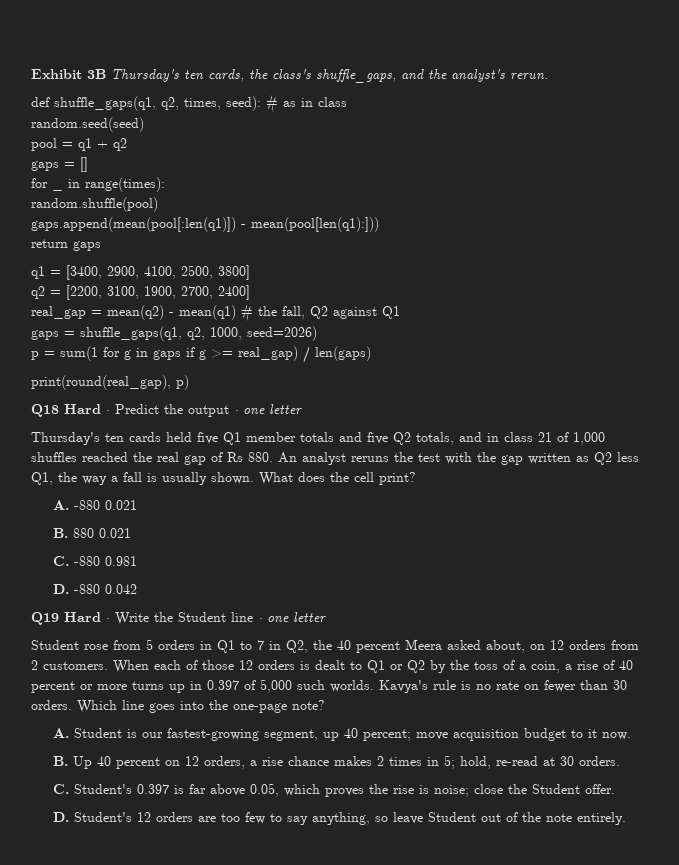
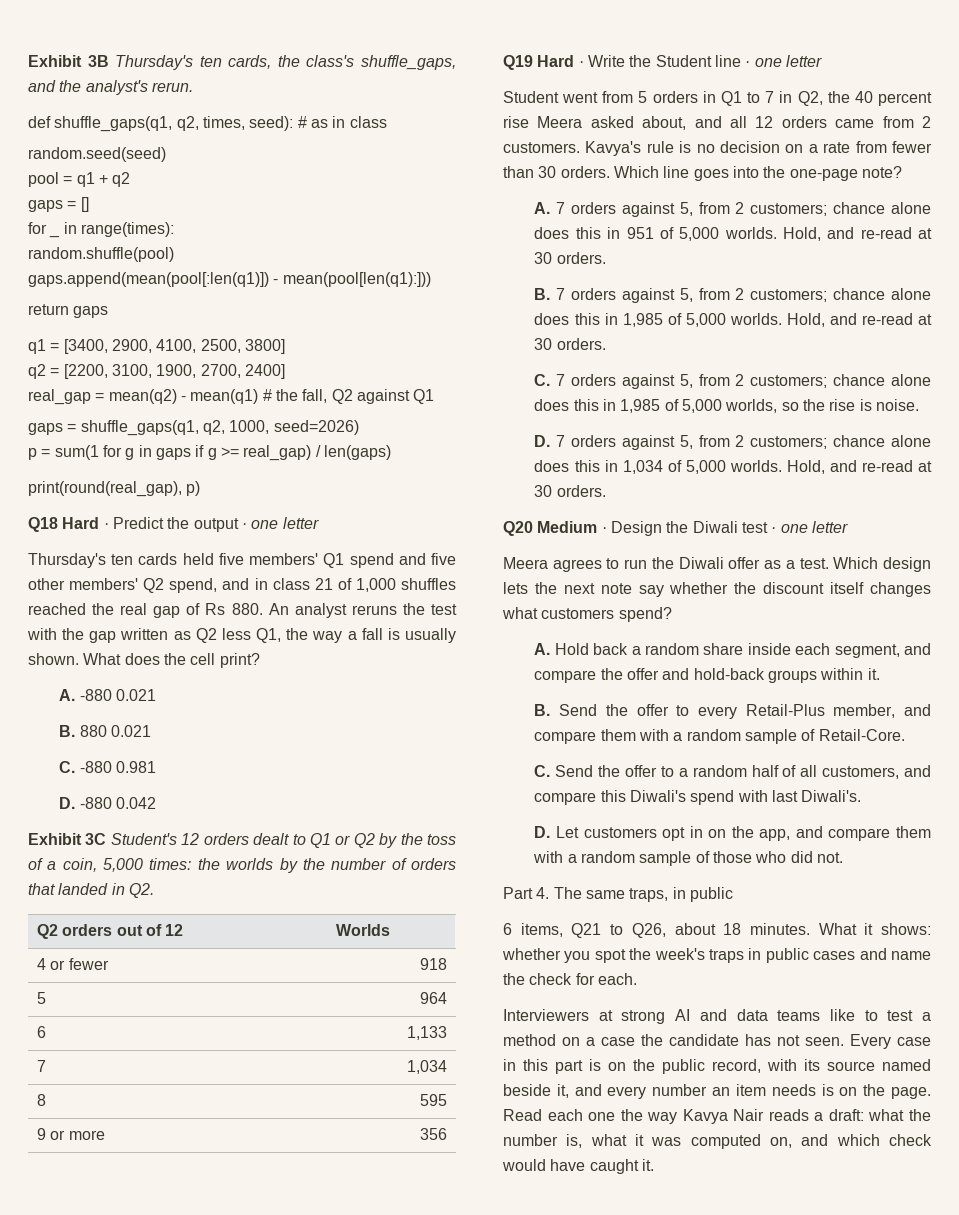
[223,432,454,445] Q1 member totals and five Q2 totals, -> [249,553,457,568] [28,578,218,593] members' Q1 spend and five other members' Q2 spend,
(137, 589) none -> [28,833,457,848] [28,858,457,873] [28,883,154,898] [36,924,184,939] [335,924,390,936] [36,958,109,970] [420,958,448,970] [36,992,46,1004] [420,992,448,1004] [36,1026,46,1038] [407,1026,448,1040] [36,1060,46,1072] [407,1060,448,1074] [36,1094,46,1106] [420,1094,448,1106] [36,1128,105,1140] [420,1128,448,1140] // Exhibit 3C Student's 12 orders dealt to Q1 or Q2 by the toss of a coin, 5,000 times: the worlds by the number of orders that landed in Q2. // Q2 orders out of 12 | Worlds // 4 or fewer | 918 // 5 | 964 // 6 | 1,133 // 7 | 1,034 // 8 | 595 // 9 or more | 356
[84,644,108,650] rose -> [562,92,599,103] went
(400, 647) none -> [503,116,529,128] rise
[530,640,606,650] on 12 orders -> [694,116,875,128] and all 12 orders came
[113,660,633,673] [31,679,539,693] When each of those 12 orders is dealt to Q1 or Q2 by the toss of a coin, a rise of 40 percent or more turns up in 0.397 of 5,000 such worlds. Kavya's rule is no rate on -> [585,141,887,156] Kavya's rule is no decision on a rate from
[73,728,631,741] [52,755,491,769] Student is our fastest-growing segment, up 40 percent; move acquisition budget to it now. // B. Up 40 percent on 12 orders, a rise chance makes 2 times in 5; hold, -> [556,202,931,217] [534,227,932,241] [534,252,606,264] [534,288,931,303] [534,313,857,327] 7 orders against 5, from 2 customers; chance alone does this in 951 of 5,000 worlds. Hold, and re-read at 30 orders. // B. 7 orders against 5, from 2 customers; chance alone does this in 1,985 of 5,000 worlds. Hold, and
[73,783,615,797] [52,812,626,825] Student's 0.397 is far above 0.05, which proves the rise is noise; close the Student offer. // D. Student's 12 orders are too few to say anything, so leave Student out of the note entirely. -> [556,374,931,389] [534,399,919,413] [534,435,931,450] [534,460,932,474] [534,485,606,497] [503,521,848,536] [503,557,932,572] [503,582,931,597] [502,607,672,622] [534,643,931,658] [534,668,880,683] [534,704,931,719] [534,729,905,744] [534,765,931,779] [534,790,862,805] [534,826,932,841] [533,851,844,866] [503,887,733,902] [503,923,931,938] [502,948,931,963] [503,973,637,985] [503,1009,931,1024] [503,1034,931,1049] [503,1059,931,1074] [503,1084,931,1099] [503,1109,932,1124] [503,1134,932,1149] [502,1159,654,1174] 7 orders against 5, from 2 customers; chance alone does this in 1,985 of 5,000 worlds, so the rise is noise. // D. 7 orders against 5, from 2 customers; chance alone does this in 1,034 of 5,000 worlds. Hold, and re-read at 30 orders. // Q20 Medium · Design the Diwali test · one letter // Meera agrees to run the Diwali offer as a test. Which design lets the next note say whether the discount itself changes what customers spend? // A. Hold back a random share inside each segment, and compare the offer and hold-back groups within it. // B. Send the offer to every Retail-Plus member, and compare them with a random sample of Retail-Core. // C. Send the offer to a random half of all customers, and compare this Diwali's spend with last Diwali's. // D. Let customers opt in on the app, and compare them with a random sample of those who did not. // Part 4. The same traps, in public // 6 items, Q21 to Q26, about 18 minutes. What it shows: whether you spot the week's traps in public cases and name the check for each. // Interviewers at strong AI and data teams like to test a method on a case the candidate has not seen. Every case in this part is on the public record, with its source named beside it, and every number an item needs is on the page. Read each one the way Kavya Nair reads a draft: what the number is, what it was computed on, and which check would have caught it.

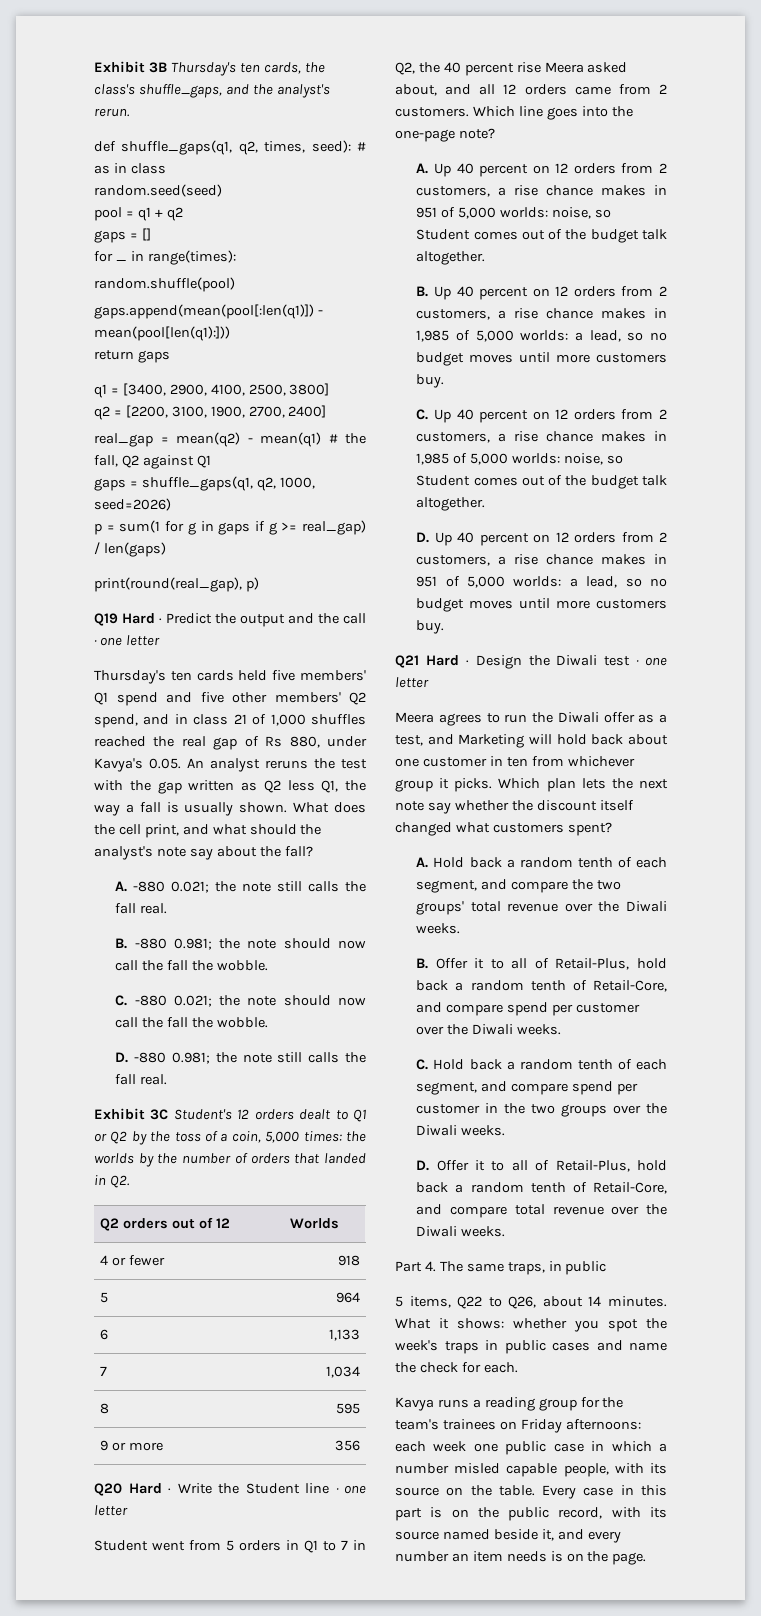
[28,517,58,532] Q18 -> [94,613,118,626] Q19
(239, 525) none -> [288,613,366,624] and the call
[231,603,263,615] 880. -> [289,736,367,748] [94,758,181,772] 880, under Kavya's 0.05.
[219,653,260,668] [59,689,157,701] [59,725,152,737] [59,761,157,773] [59,797,157,809] print? // A. -880 0.021 // B. 880 0.021 // C. -880 0.981 // D. -880 0.042 -> [144,824,322,838] [94,846,313,860] [115,881,366,893] [115,903,168,914] [115,938,366,950] [115,960,269,971] [115,995,366,1007] [115,1017,269,1028] [115,1052,366,1064] [115,1074,168,1085] print, and what should the analyst's note say about the fall? // A. -880 0.021; the note still calls the fall real. // B. -880 0.981; the note should now call the fall the wobble. // C. -880 0.021; the note should now call the fall the wobble. // D. -880 0.981; the note still calls the fall real.
[503,55,533,70] Q19 -> [94,1483,122,1496] Q20
[585,141,932,156] [503,166,610,178] Kavya's rule is no decision on a rate from fewer than 30 orders. -> (469, 112) none
[556,202,931,217] [534,227,932,241] [534,252,606,264] [534,288,931,303] [534,313,932,327] [534,338,606,350] [534,374,931,389] [534,399,919,413] [534,435,931,450] [534,460,932,474] [534,485,606,497] [503,521,598,536] 7 orders against 5, from 2 customers; chance alone does this in 951 of 5,000 worlds. Hold, and re-read at 30 orders. // B. 7 orders against 5, from 2 customers; chance alone does this in 1,985 of 5,000 worlds. Hold, and re-read at 30 orders. // C. 7 orders against 5, from 2 customers; chance alone does this in 1,985 of 5,000 worlds, so the rise is noise. // D. 7 orders against 5, from 2 customers; chance alone does this in 1,034 of 5,000 worlds. Hold, and re-read at 30 orders. // Q20 Medium -> [433,163,667,177] [416,185,667,197] [416,207,611,219] [416,229,667,243] [416,251,486,265] [416,286,667,300] [416,308,667,320] [416,330,667,342] [416,352,667,366] [416,374,445,388] [416,409,667,423] [416,431,667,443] [416,453,623,465] [416,475,667,489] [416,497,486,511] [416,532,667,546] [416,554,667,566] [416,576,667,588] [416,598,667,612] [416,620,445,634] [395,655,459,668] Up 40 percent on 12 orders from 2 customers, a rise chance makes in 951 of 5,000 worlds: noise, so Student comes out of the budget talk altogether. // B. Up 40 percent on 12 orders from 2 customers, a rise chance makes in 1,985 of 5,000 worlds: a lead, so no budget moves until more customers buy. // C. Up 40 percent on 12 orders from 2 customers, a rise chance makes in 1,985 of 5,000 worlds: noise, so Student comes out of the budget talk altogether. // D. Up 40 percent on 12 orders from 2 customers, a rise chance makes in 951 of 5,000 worlds: a lead, so no budget moves until more customers buy. // Q21 Hard
[799,557,932,572] test. Which design -> [395,734,668,748] [395,756,635,767] [395,778,576,792] test, and Marketing will hold back about one customer in ten from whichever group it picks. Which plan
[870,582,931,597] changes -> [395,822,452,836] changed
[618,607,672,622] spend? -> [567,822,612,836] spent?
[703,643,791,655] share inside -> [577,857,632,868] tenth of
[627,668,880,683] [534,704,931,719] [534,729,905,744] [534,765,931,779] [534,790,862,805] [534,826,932,841] [533,851,844,866] offer and hold-back groups within it. // B. Send the offer to every Retail-Plus member, and compare them with a random sample of Retail-Core. // C. Send the offer to a random half of all customers, and compare this Diwali's spend with last Diwali's. // D. Let customers opt in on the app, and compare them with a random sample of those who did not. -> [597,880,622,890] [416,901,667,915] [416,923,461,934] [416,958,667,970] [416,980,667,992] [416,1002,641,1016] [416,1024,562,1035] [416,1059,667,1070] [416,1081,639,1095] [416,1103,667,1117] [416,1125,506,1136] [416,1160,667,1172] [416,1182,667,1194] [416,1204,667,1218] [416,1226,506,1237] two groups' total revenue over the Diwali weeks. // B. Offer it to all of Retail-Plus, hold back a random tenth of Retail-Core, and compare spend per customer over the Diwali weeks. // C. Hold back a random tenth of each segment, and compare spend per customer in the two groups over the Diwali weeks. // D. Offer it to all of Retail-Plus, hold back a random tenth of Retail-Core, and compare total revenue over the Diwali weeks.
[503,923,602,938] 6 items, Q21 -> [395,1296,483,1309] 5 items, Q22
[723,923,742,935] 18 -> [588,1296,602,1306] 14
[503,1009,931,1024] [503,1034,844,1046] Interviewers at strong AI and data teams like to test a method on a case the candidate has not seen. -> [395,1397,624,1411] [395,1419,641,1433] [395,1441,667,1455] [395,1463,667,1477] [395,1485,535,1496] Kavya runs a reading group for the team's trainees on Friday afternoons: each week one public case in which a number misled capable people, with its source on the table.
[503,1109,932,1124] [503,1134,932,1149] [502,1159,654,1174] Read each one the way Kavya Nair reads a draft: what the number is, what it was computed on, and which check would have caught it. -> (647, 1558) none

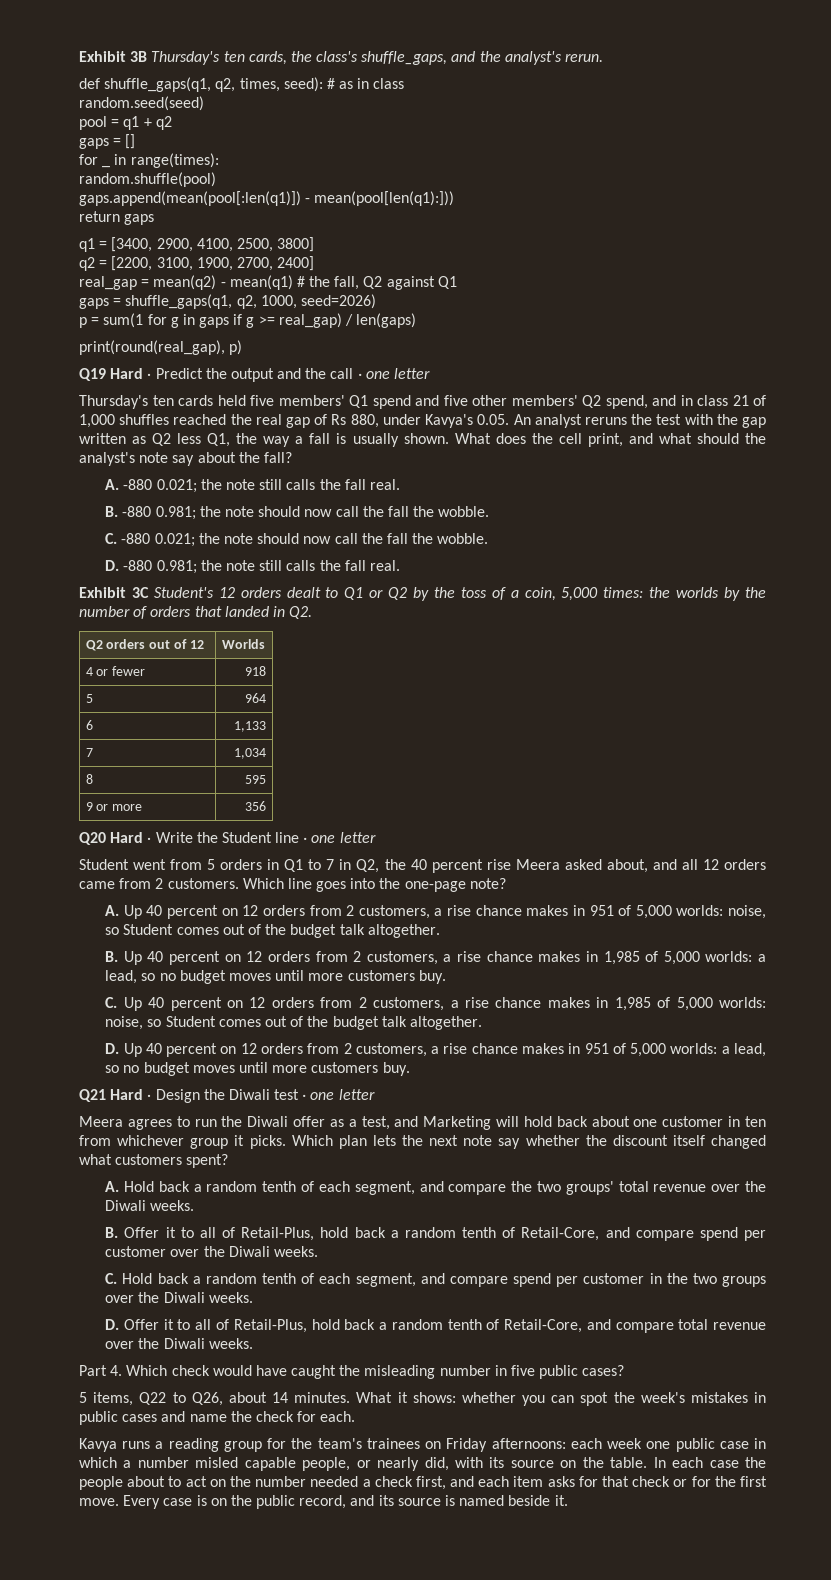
[439,1261,607,1275] The same traps, in public -> [126,1365,625,1379] Which check would have caught the misleading number in five public cases?
(599, 1326) none -> [551,1395,575,1403] can
[444,1341,479,1354] traps -> [690,1392,748,1403] mistakes
(609, 1470) none -> [356,1457,449,1471] or nearly did,
[542,1485,667,1499] [395,1508,422,1521] Every case in this part -> [653,1457,767,1468] [79,1476,767,1490] [79,1495,193,1509] In each case the people about to act on the number needed a check first, and each item asks for that check or for the first move. Every case
[611,1507,667,1518] [395,1531,439,1540] with its source -> [350,1495,456,1506] and its source is
[541,1529,621,1543] [395,1551,647,1565] it, and every number an item needs is on the page. -> [554,1495,568,1506] it.

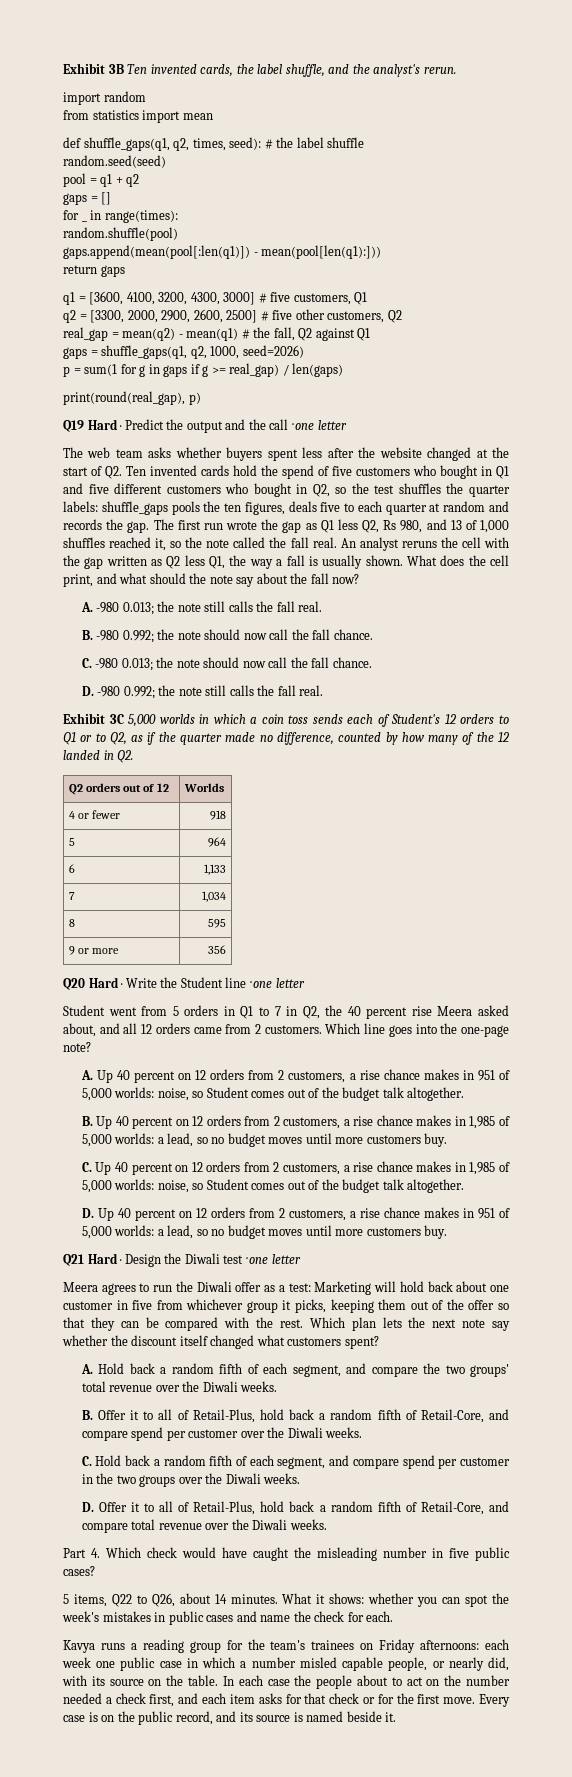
[151,51,604,65] Thursday's ten cards, the class's shuffle_gaps, and the analyst's rerun. -> [127,64,456,77] [63,91,146,105] [63,110,213,123] Ten invented cards, the label shuffle, and the analyst's rerun. // import random // from statistics import mean
[339,78,405,89] as in class -> [276,137,365,148] the label shuffle
[111,237,315,252] [79,256,315,271] [3400, 2900, 4100, 2500, 3800] // q2 = [2200, 3100, 1900, 2700, 2400] -> [89,291,368,305] [63,309,402,323] [3600, 4100, 3200, 4300, 3000] # five customers, Q1 // q2 = [3300, 2000, 2900, 2600, 2500] # five other customers, Q2
[79,395,766,409] [79,414,510,428] Thursday's ten cards held five members' Q1 spend and five other members' Q2 spend, and in class 21 of 1,000 shuffles reached the real gap of Rs 880, under Kavya's 0.05. -> [63,447,509,461] [63,465,509,479] [63,483,511,497] [63,501,510,515] [63,519,510,533] [63,537,337,551] The web team asks whether buyers spent less after the website changed at the start of Q2. Ten invented cards hold the spend of five customers who bought in Q1 and five different customers who bought in Q2, so the test shuffles the quarter labels: shuffle_gaps pools the ten figures, deals five to each quarter at random and records the gap. The first run wrote the gap as Q1 less Q2, Rs 980, and 13 of 1,000 shuffles reached it, so the note called the fall real.
[656,414,682,425] test -> [461,537,481,548] cell
[79,452,135,466] analyst's -> (207, 578) none
[263,452,292,463] [105,479,197,493] fall? // A. -880 0.021; -> [310,573,360,584] [80,602,154,615] fall now? // A. -980 0.013;
[122,506,490,520] [105,533,489,547] [105,560,197,574] -880 0.981; the note should now call the fall the wobble. // C. -880 0.021; the note should now call the fall the wobble. // D. -880 0.981; -> [96,629,373,643] [81,657,372,671] [81,686,155,699] -980 0.992; the note should now call the fall chance. // C. -980 0.013; the note should now call the fall chance. // D. -980 0.992;
(149, 592) none -> [128,714,390,727] 5,000 worlds in which a coin toss sends each of
[286,587,321,598] dealt -> (495, 719) none
[388,587,767,601] [79,606,222,619] Q2 by the toss of a coin, 5,000 times: the worlds by the number of orders that -> [95,732,510,745] to Q2, as if the quarter made no difference, counted by how many of the 12
[361,1116,419,1130] test, and -> [288,1283,311,1292] test:
[745,1116,767,1127] ten -> [132,1300,153,1310] five
[249,1135,286,1149] picks. -> [295,1299,509,1313] [63,1317,303,1331] picks, keeping them out of the offer so that they can be compared with the rest.
[262,1181,297,1192] tenth -> [219,1363,243,1374] fifth
[462,1227,497,1238] tenth -> [377,1409,401,1420] fifth
[262,1273,297,1284] tenth -> [209,1455,233,1466] fifth
[447,1319,482,1330] tenth -> [377,1501,401,1512] fifth

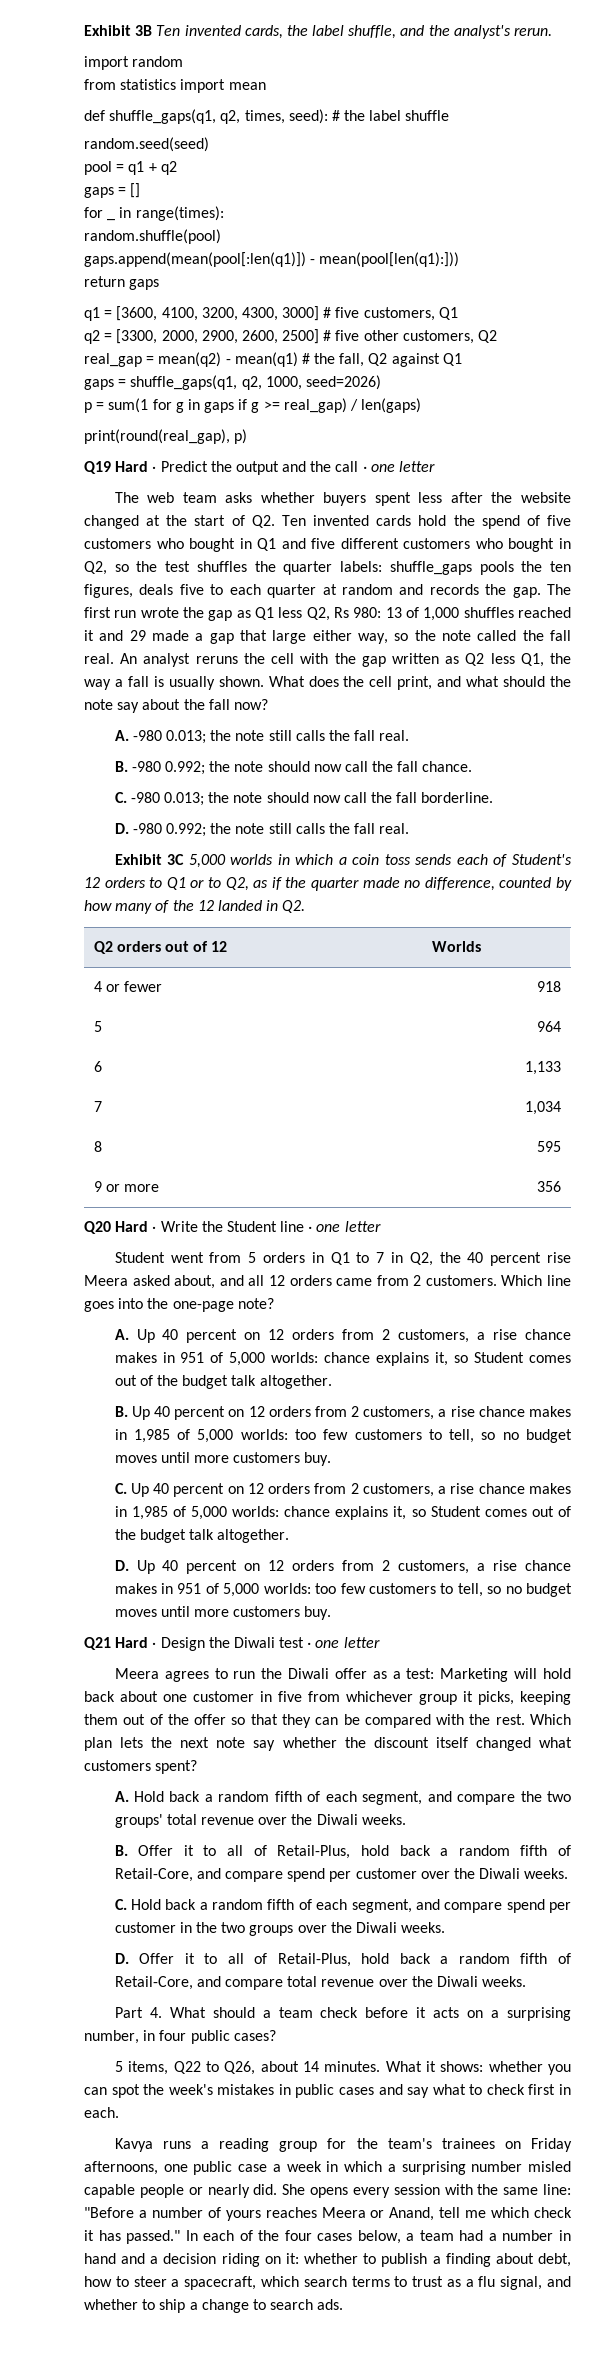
[400,519,447,533] 980, and -> [353,607,382,618] 980:
[155,538,167,551] it, -> [84,630,388,644] it and 29 made a gap that large either way,
[332,657,372,668] chance. -> [421,792,494,803] borderline.
[157,1088,189,1101] noise, -> [324,1352,449,1366] chance explains it,
[157,1133,194,1147] a lead, -> [294,1429,475,1443] too few customers to tell,
[157,1180,189,1193] noise, -> [284,1506,407,1520] chance explains it,
[157,1225,194,1239] a lead, -> [315,1583,483,1597] too few customers to tell,
[106,1547,469,1561] Which check would have caught the misleading number in five -> [169,2007,571,2021] [84,2030,187,2044] What should a team check before it acts on a surprising number, in four
[260,1611,364,1622] name the check for -> [407,2084,571,2098] say what to check first in
[420,1639,510,1650] [62,1657,91,1668] afternoons: each week -> [84,2161,158,2175] afternoons,
[186,1657,247,1668] in which a -> [272,2161,466,2175] a week in which a surprising
[388,1657,428,1671] people, -> [139,2184,184,2198] people
[487,1657,509,1671] [62,1675,510,1689] [63,1693,510,1707] [63,1711,397,1725] did, with its source on the table. In each case the people about to act on the number needed a check first, and each item asks for that check or for the first move. Every case is on the public record, and its source is named beside it. -> [253,2184,571,2198] [84,2207,573,2221] [84,2230,571,2244] [84,2253,571,2267] [84,2276,571,2290] [84,2299,344,2313] did. She opens every session with the same line: "Before a number of yours reaches Meera or Anand, tell me which check it has passed." In each of the four cases below, a team had a number in hand and a decision riding on it: whether to publish a finding about debt, how to steer a spacecraft, which search terms to trust as a flu signal, and whether to ship a change to search ads.

